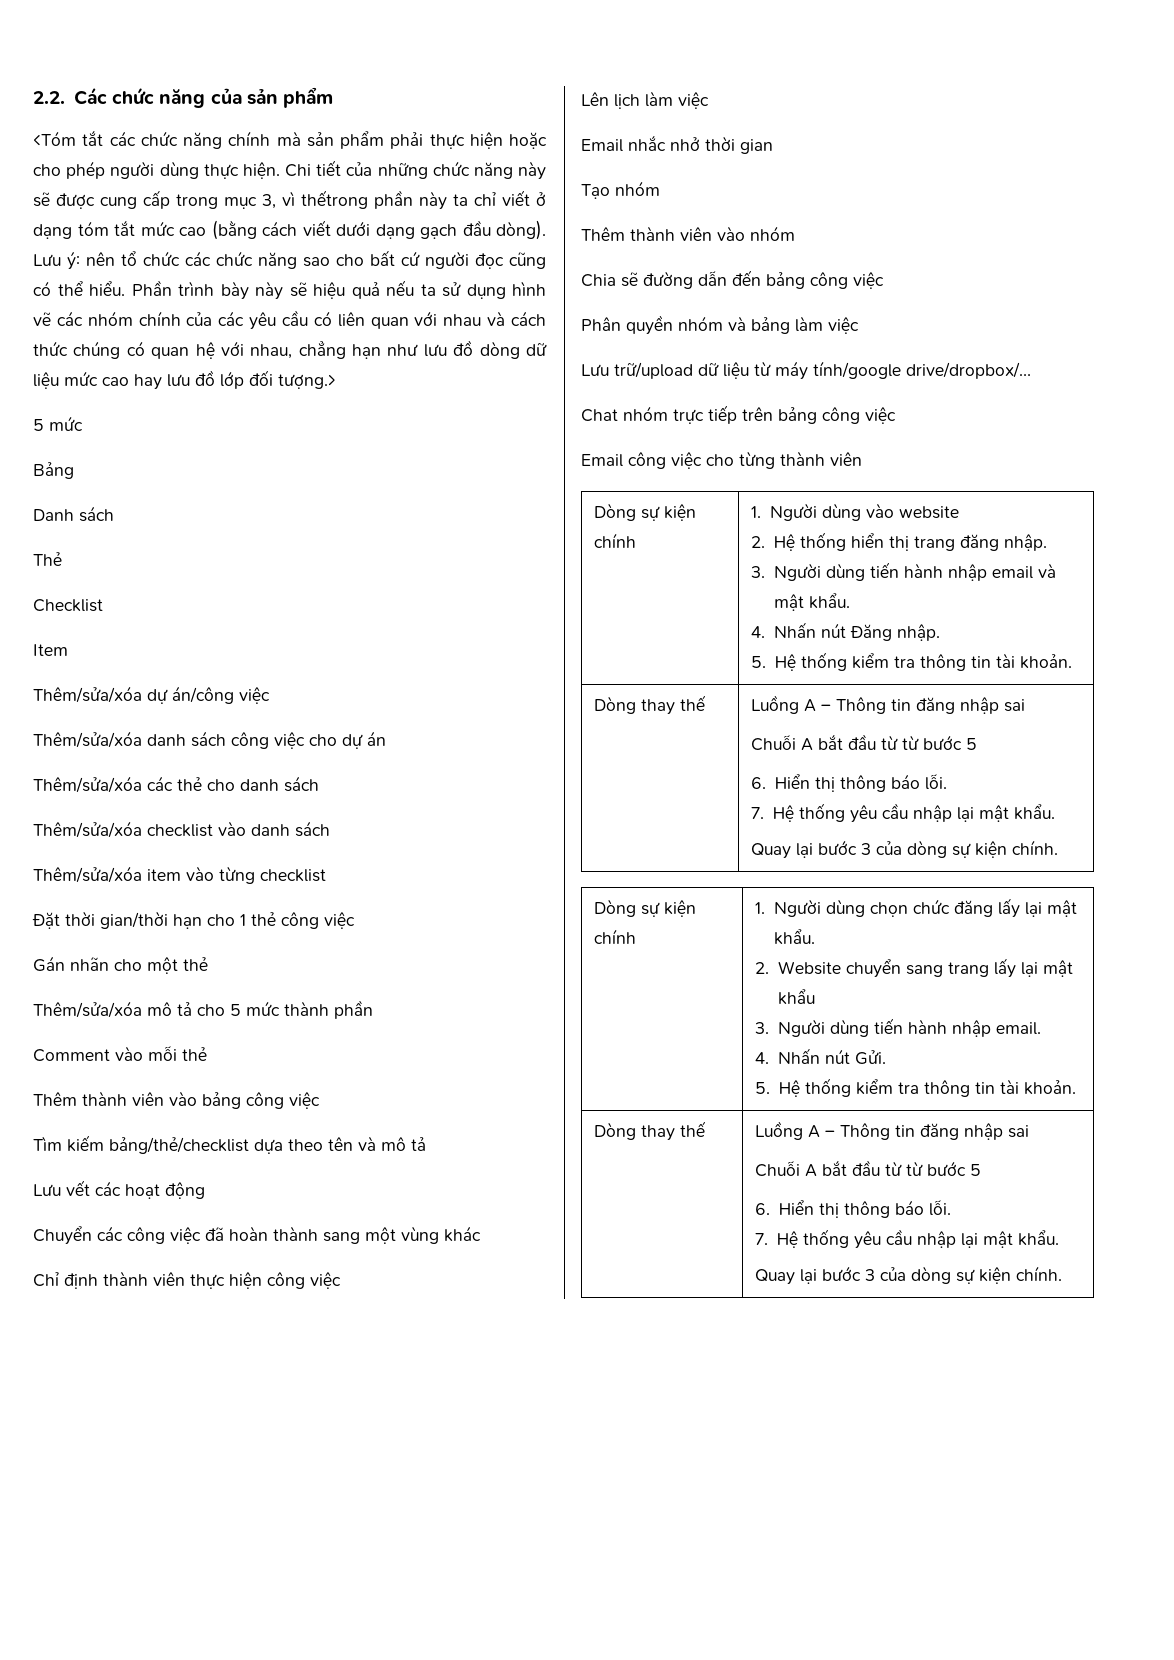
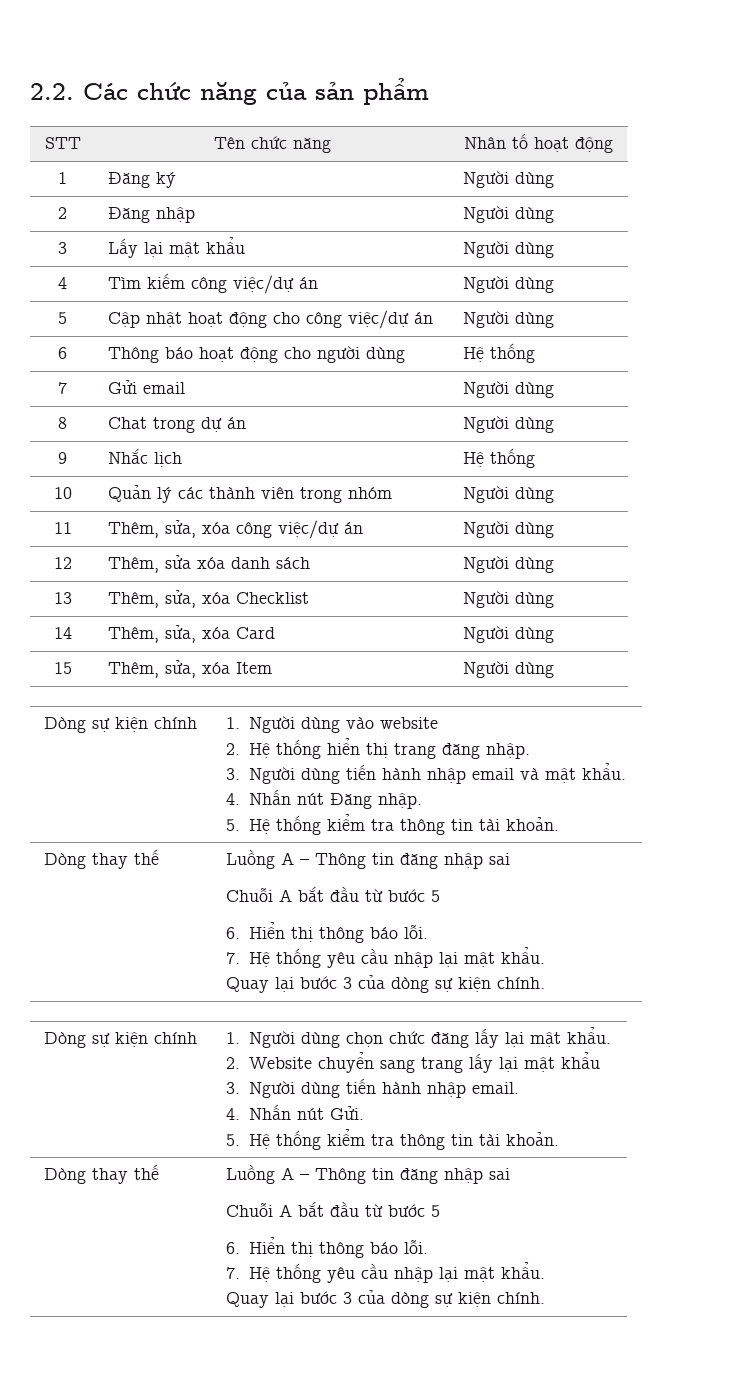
[33,130,547,149] [33,160,547,180] [33,190,546,210] [33,220,546,240] [33,250,546,270] [33,280,546,300] [33,310,546,330] [33,340,547,359] [33,370,336,390] [33,416,83,431] [33,462,74,479] [33,506,114,522] [33,552,62,566] [33,599,103,612] [33,644,68,656] [33,686,270,704] [33,731,386,749] [33,776,319,793] [33,821,330,838] [33,866,326,884] [32,911,355,929] [33,956,208,974] [33,1000,373,1019] [33,1046,207,1062] [33,1091,320,1109] [33,1135,426,1154] [33,1180,205,1199] [33,1226,481,1245] [33,1271,341,1289] [581,91,709,109] [581,135,773,154] [581,181,660,199] [581,226,795,241] [581,270,884,289] [581,315,859,335] [581,361,1031,380] [581,405,896,424] [581,451,862,469] // <Tóm tắt các chức năng chính mà sản phẩm phải thực hiện hoặc cho phép người dùng thực hiện. Chi tiết của những chức năng này sẽ được cung cấp trong mục 3, vì thếtrong phần này ta chỉ viết ở dạng tóm tắt mức cao (bằng cách viết dưới dạng gạch đầu dòng). Lưu ý: nên tổ chức các chức năng sao cho bất cứ người đọc cũng có thể hiểu. Phần trình bày này sẽ hiệu quả nếu ta sử dụng hình vẽ các nhóm chính của các yêu cầu có liên quan với nhau và cách thức chúng có quan hệ với nhau, chẳng hạn như lưu đồ dòng dữ liệu mức cao hay lưu đồ lớp đối tượng.> // 5 mức // Bảng // Danh sách // Thẻ // Checklist // Item // Thêm/sửa/xóa dự án/công việc // Thêm/sửa/xóa danh sách công việc cho dự án // Thêm/sửa/xóa các thẻ cho danh sách // Thêm/sửa/xóa checklist vào danh sách // Thêm/sửa/xóa item vào từng checklist // Đặt thời gian/thời hạn cho 1 thẻ công việc // Gán nhãn cho một thẻ // Thêm/sửa/xóa mô tả cho 5 mức thành phần // Comment vào mỗi thẻ // Thêm thành viên vào bảng công việc // Tìm kiếm bảng/thẻ/checklist dựa theo tên và mô tả // Lưu vết các hoạt động // Chuyển các công việc đã hoàn thành sang một vùng khác // Chỉ định thành viên thực hiện công việc // Lên lịch làm việc // Email nhắc nhở thời gian // Tạo nhóm // Thêm thành viên vào nhóm // Chia sẽ đường dẫn đến bảng công việc // Phân quyền nhóm và bảng làm việc // Lưu trữ/upload dữ liệu từ máy tính/google drive/dropbox/… // Chat nhóm trực tiếp trên bảng công việc // Email công việc cho từng thành viên -> [44,137,81,149] [213,136,331,153] [464,133,613,153] [58,172,67,184] [107,172,176,188] [462,171,554,188] [58,207,67,219] [107,207,195,223] [462,206,554,223] [58,242,67,254] [107,237,245,258] [462,241,554,258] [58,277,67,289] [107,273,318,294] [462,276,554,293] [58,312,67,324] [107,310,433,329] [462,311,554,328] [58,347,67,359] [107,346,405,363] [462,343,535,363] [58,382,67,394] [107,380,185,394] [462,381,554,398] [58,417,67,429] [107,417,246,433] [462,416,554,433] [58,452,67,464] [107,448,182,467] [462,448,535,468] [53,487,72,499] [107,485,392,503] [462,486,554,503] [53,522,72,534] [107,520,363,539] [462,521,554,538] [53,557,72,569] [107,555,310,573] [462,556,554,573] [53,592,72,604] [107,590,309,608] [462,591,554,608] [53,627,72,639] [107,625,275,643] [462,626,554,643] [53,662,72,674] [107,660,272,678] [462,661,554,678] // STT | Tên chức năng | Nhân tố hoạt động // 1 | Đăng ký | Người dùng // 2 | Đăng nhập | Người dùng // 3 | Lấy lại mật khẩu | Người dùng // 4 | Tìm kiếm công việc/dự án | Người dùng // 5 | Cập nhật hoạt động cho công việc/dự án | Người dùng // 6 | Thông báo hoạt động cho người dùng | Hệ thống // 7 | Gửi email | Người dùng // 8 | Chat trong dự án | Người dùng // 9 | Nhắc lịch | Hệ thống // 10 | Quản lý các thành viên trong nhóm | Người dùng // 11 | Thêm, sửa, xóa công việc/dự án | Người dùng // 12 | Thêm, sửa xóa danh sách | Người dùng // 13 | Thêm, sửa, xóa Checklist | Người dùng // 14 | Thêm, sửa, xóa Card | Người dùng // 15 | Thêm, sửa, xóa Item | Người dùng
[902,735,920,750] từ -> (383, 895) none
[906,1161,924,1176] từ -> (383, 1210) none

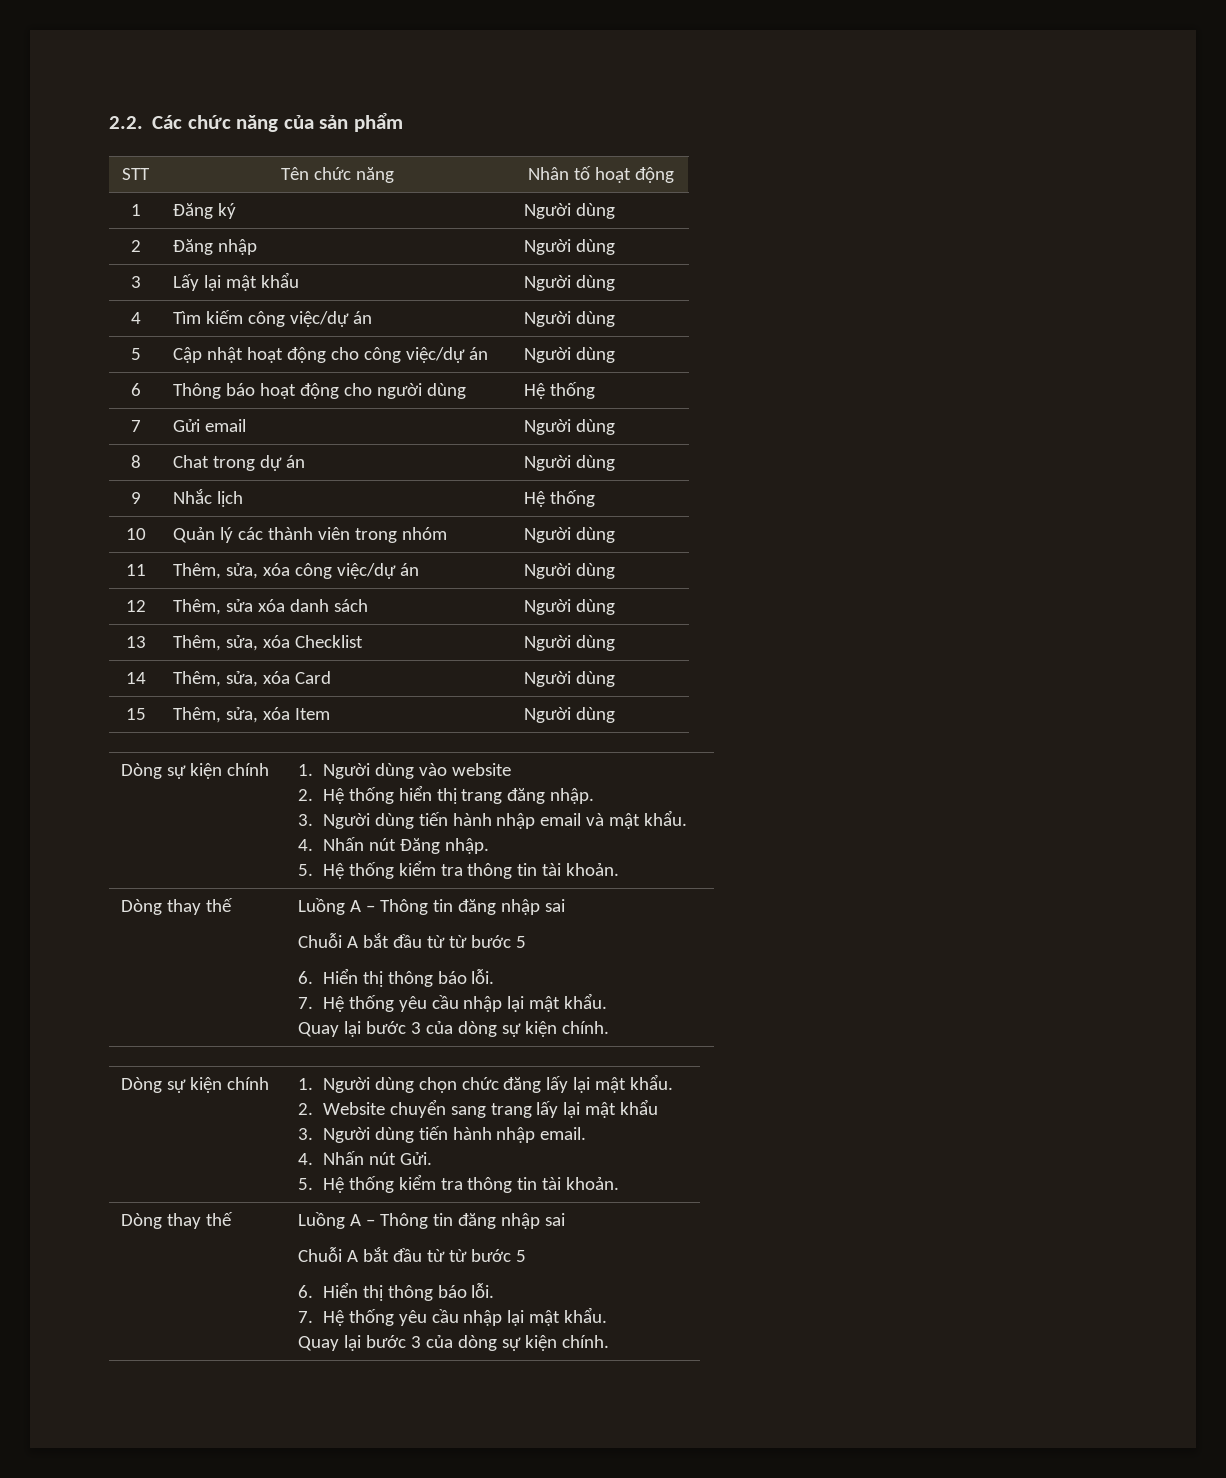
(383, 895) none -> [449,935,468,948] từ
(383, 1210) none -> [449,1249,468,1262] từ

